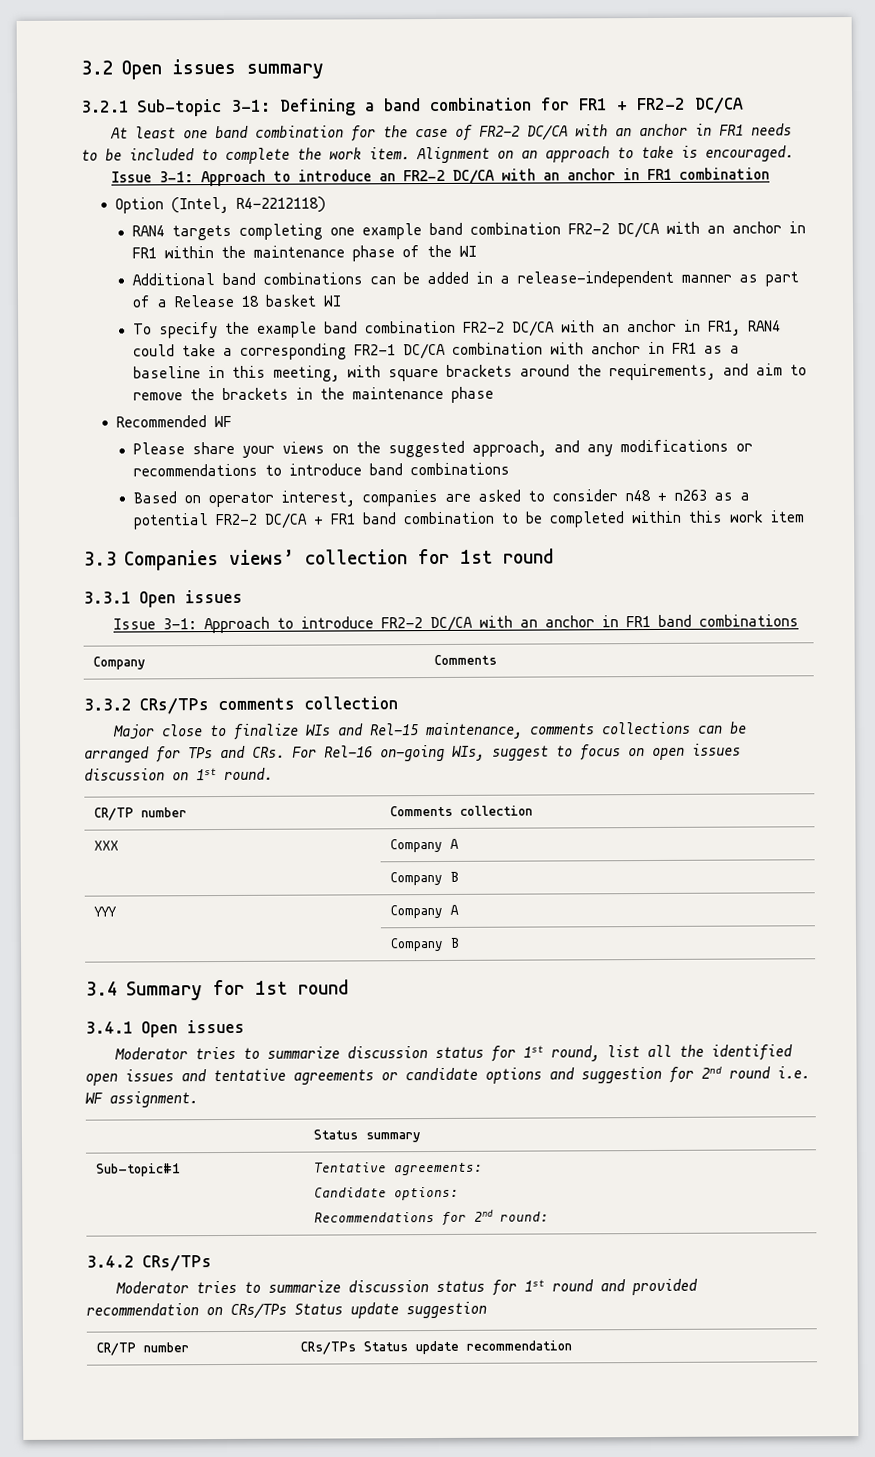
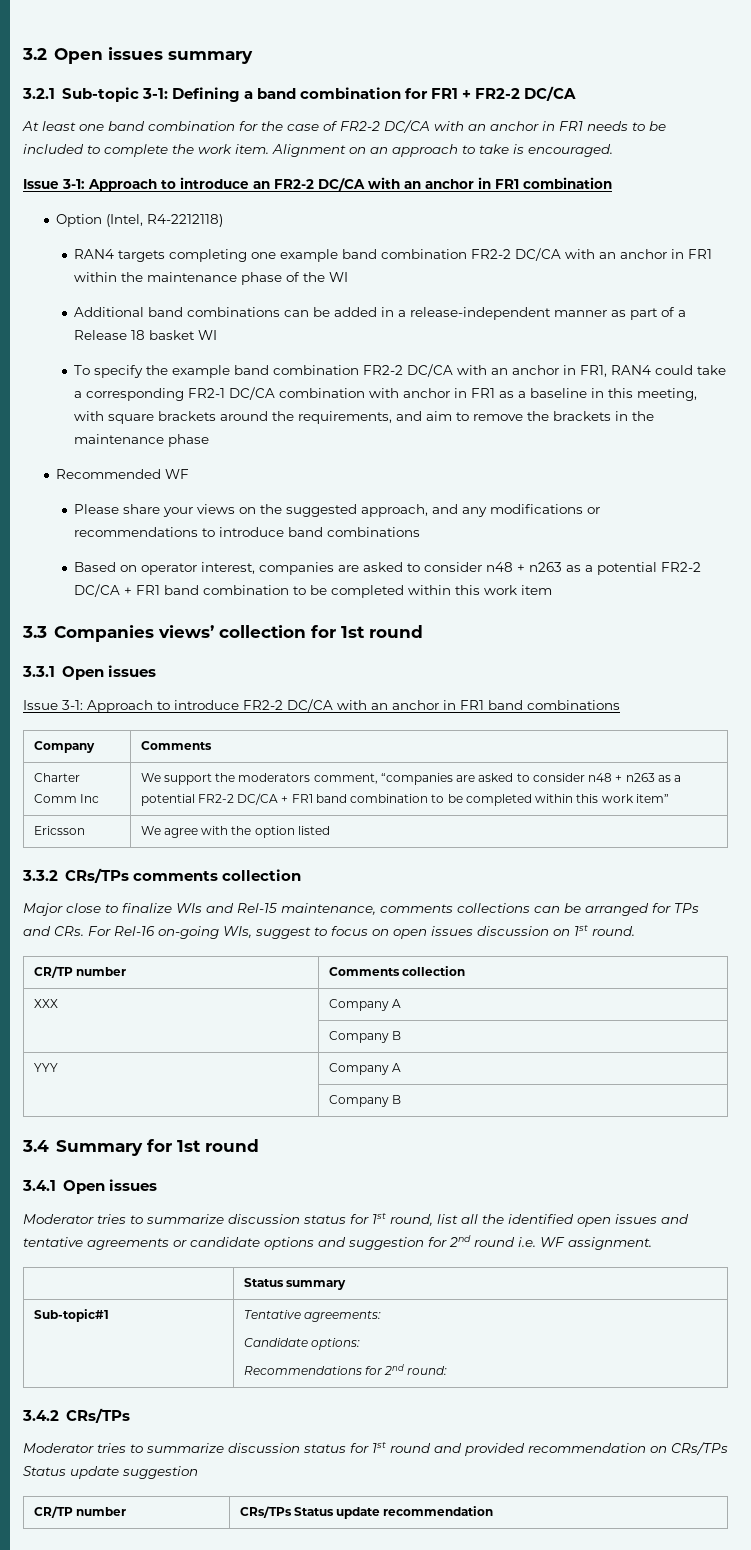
(498, 660) none -> [33,773,80,782] [33,794,99,803] [140,773,682,785] [140,793,669,806] [33,826,85,835] [140,826,330,838] // Charter Comm Inc | We support the moderators comment, “companies are asked to consider n48 + n263 as a potential FR2-2 DC/CA + FR1 band combination to be completed within this work item” // Ericsson | We agree with the option listed

